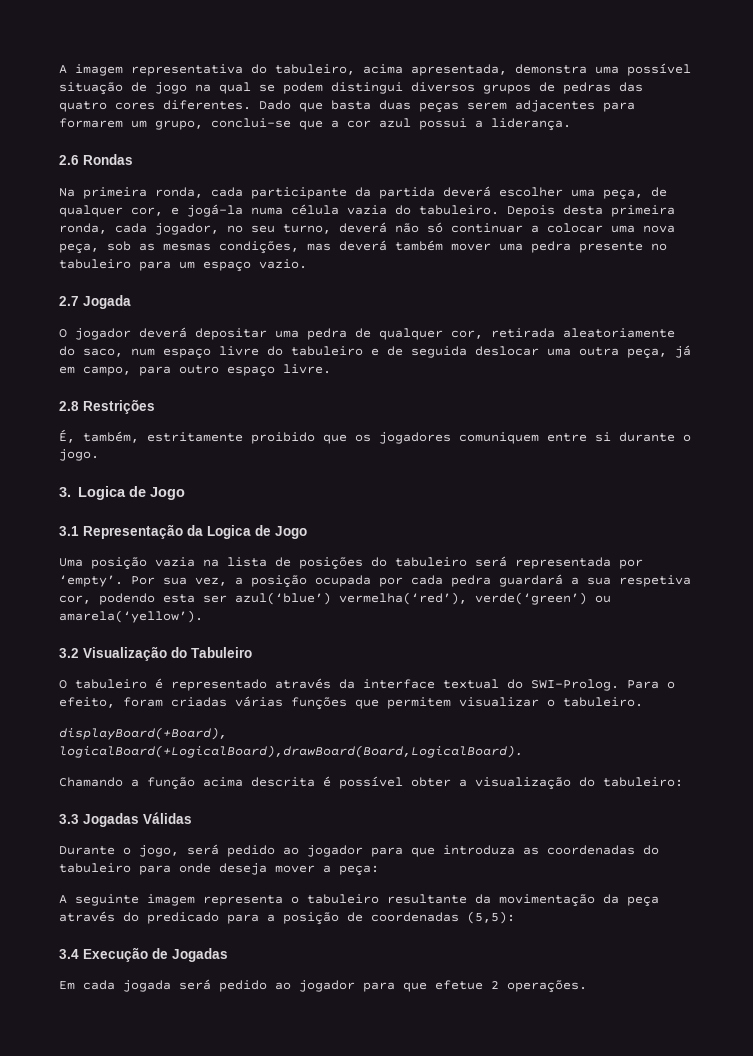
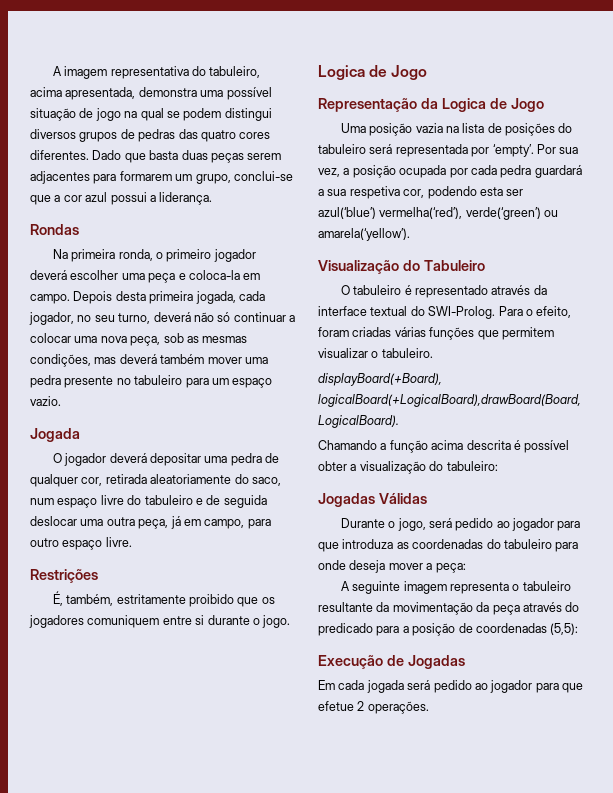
[59,155,79,165] 2.6 -> (213, 198) none
[211,186,667,200] [59,204,499,217] cada participante da partida deverá escolher uma peça, de qualquer cor, e jogá-la numa célula vazia do tabuleiro. -> [155,249,256,262] [30,270,261,283] [30,294,70,304] o primeiro jogador deverá escolher uma peça e coloca-la em campo.
[59,223,107,234] ronda, -> [195,291,236,304] jogada,
[59,296,79,306] 2.7 -> (61, 401) none
[59,401,79,411] 2.8 -> (132, 542) none
[59,486,185,500] [59,526,79,536] 3. Logica de Jogo // 3.1 -> [318,65,428,80] Logica de Jogo //
[59,648,79,658] 3.2 -> (410, 234) none
[59,814,79,824] 3.3 -> (498, 466) none
[59,949,79,959] 3.4 -> (579, 629) none

